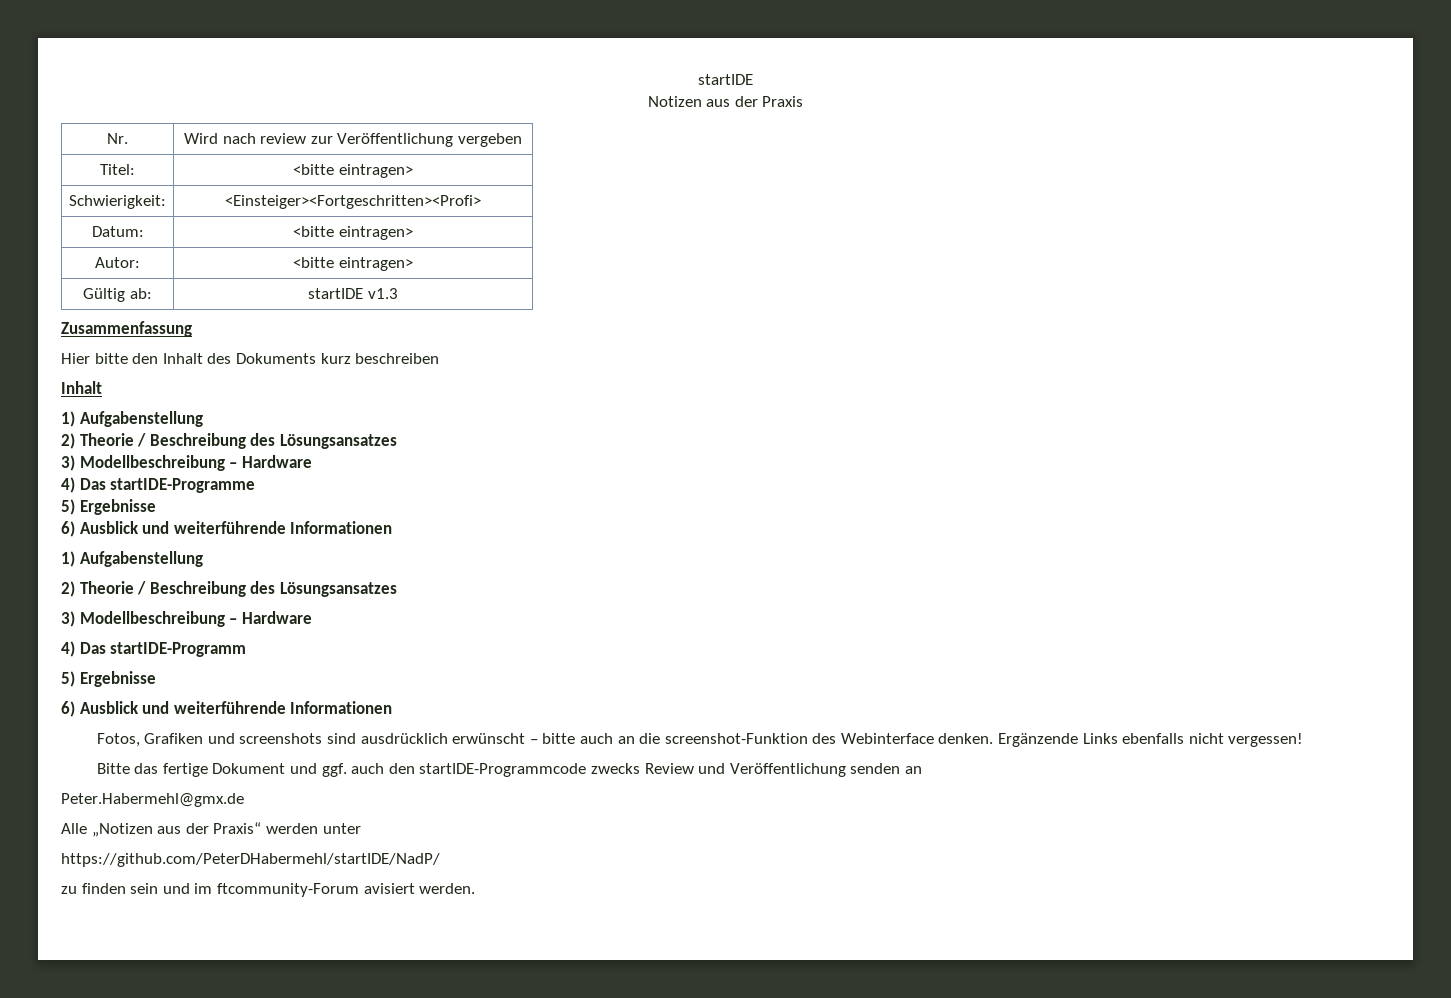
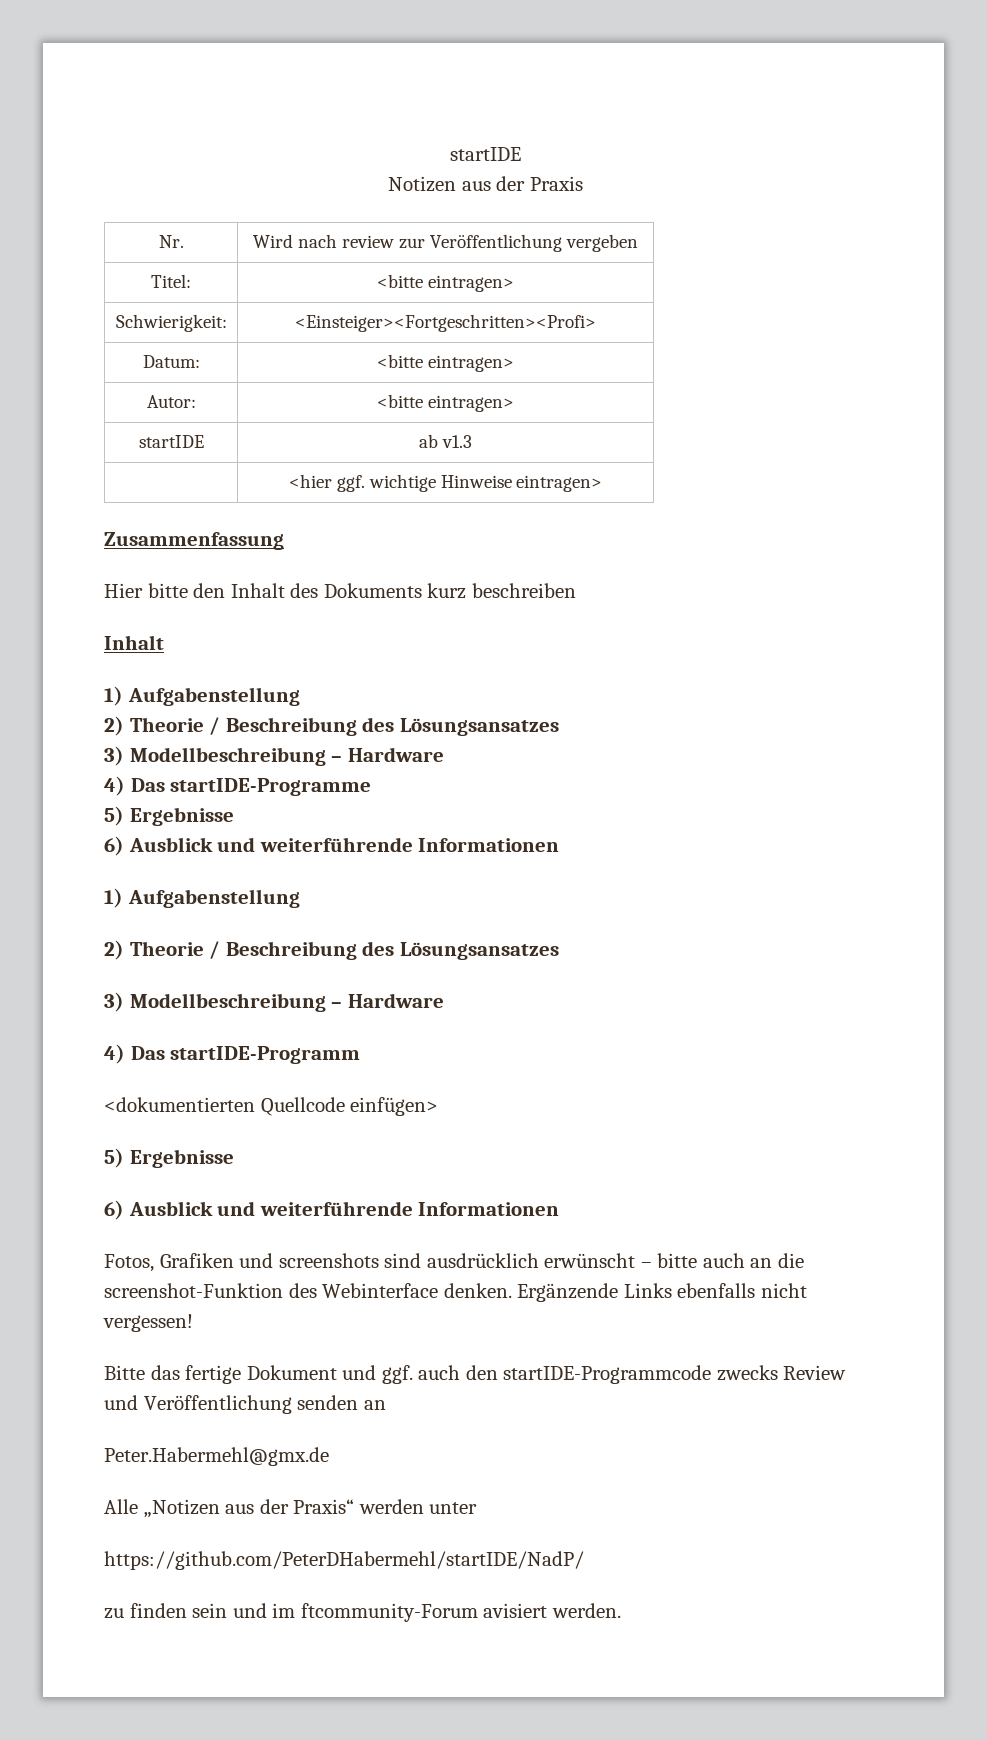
[83,288,152,302] [308,288,398,299] Gültig ab: | startIDE v1.3 -> [138,435,204,448] [419,434,472,448] [288,474,603,492] startIDE | ab v1.3 // | <hier ggf. wichtige Hinweise eintragen>
(247, 649) none -> [104,1097,439,1116] // <dokumentierten Quellcode einfügen>

